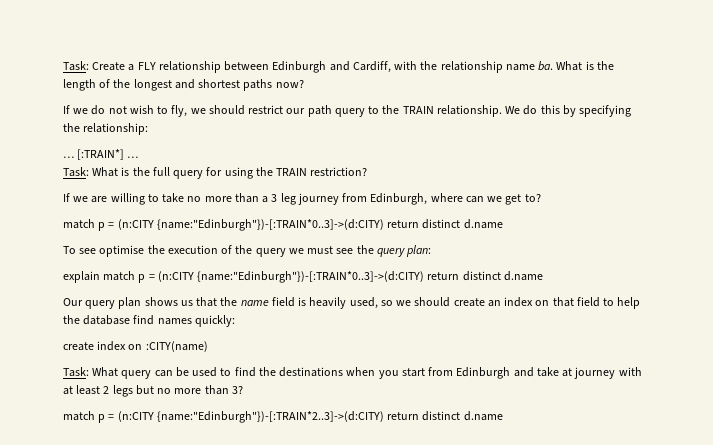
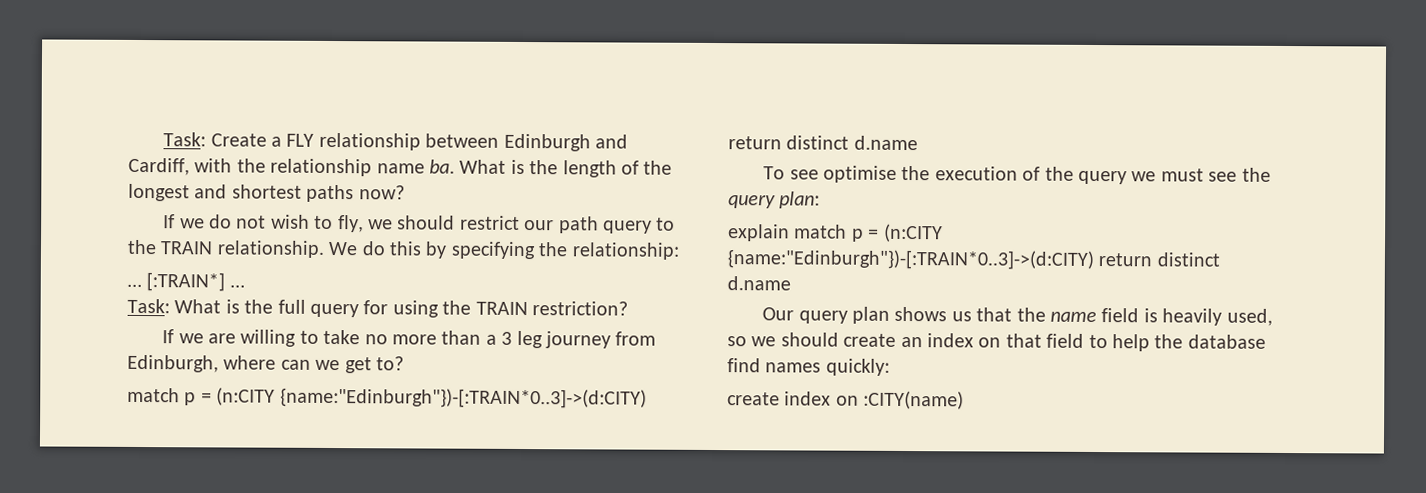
[63,367,642,379] [63,385,243,397] [63,411,503,423] // Task: What query can be used to find the destinations when you start from Edinburgh and take at journey with at least 2 legs but no more than 3? // match p = (n:CITY {name:"Edinburgh"})-[:TRAIN*2..3]->(d:CITY) return distinct d.name -> (965, 400) none

